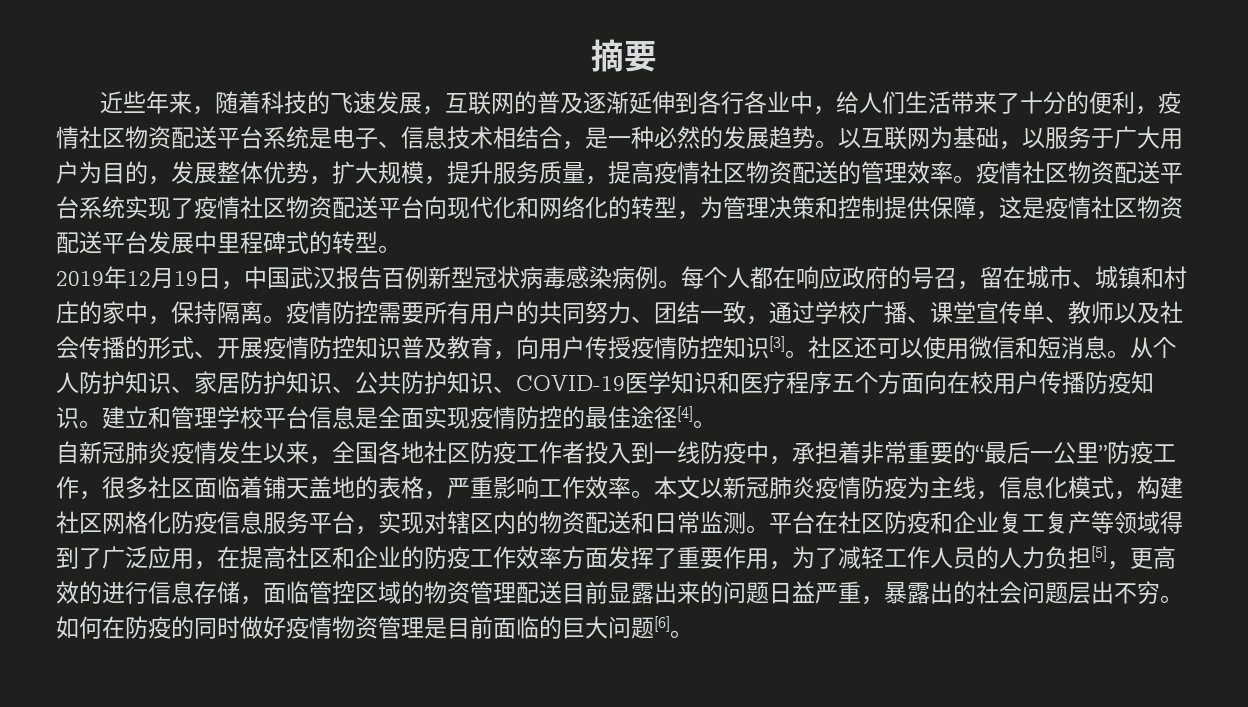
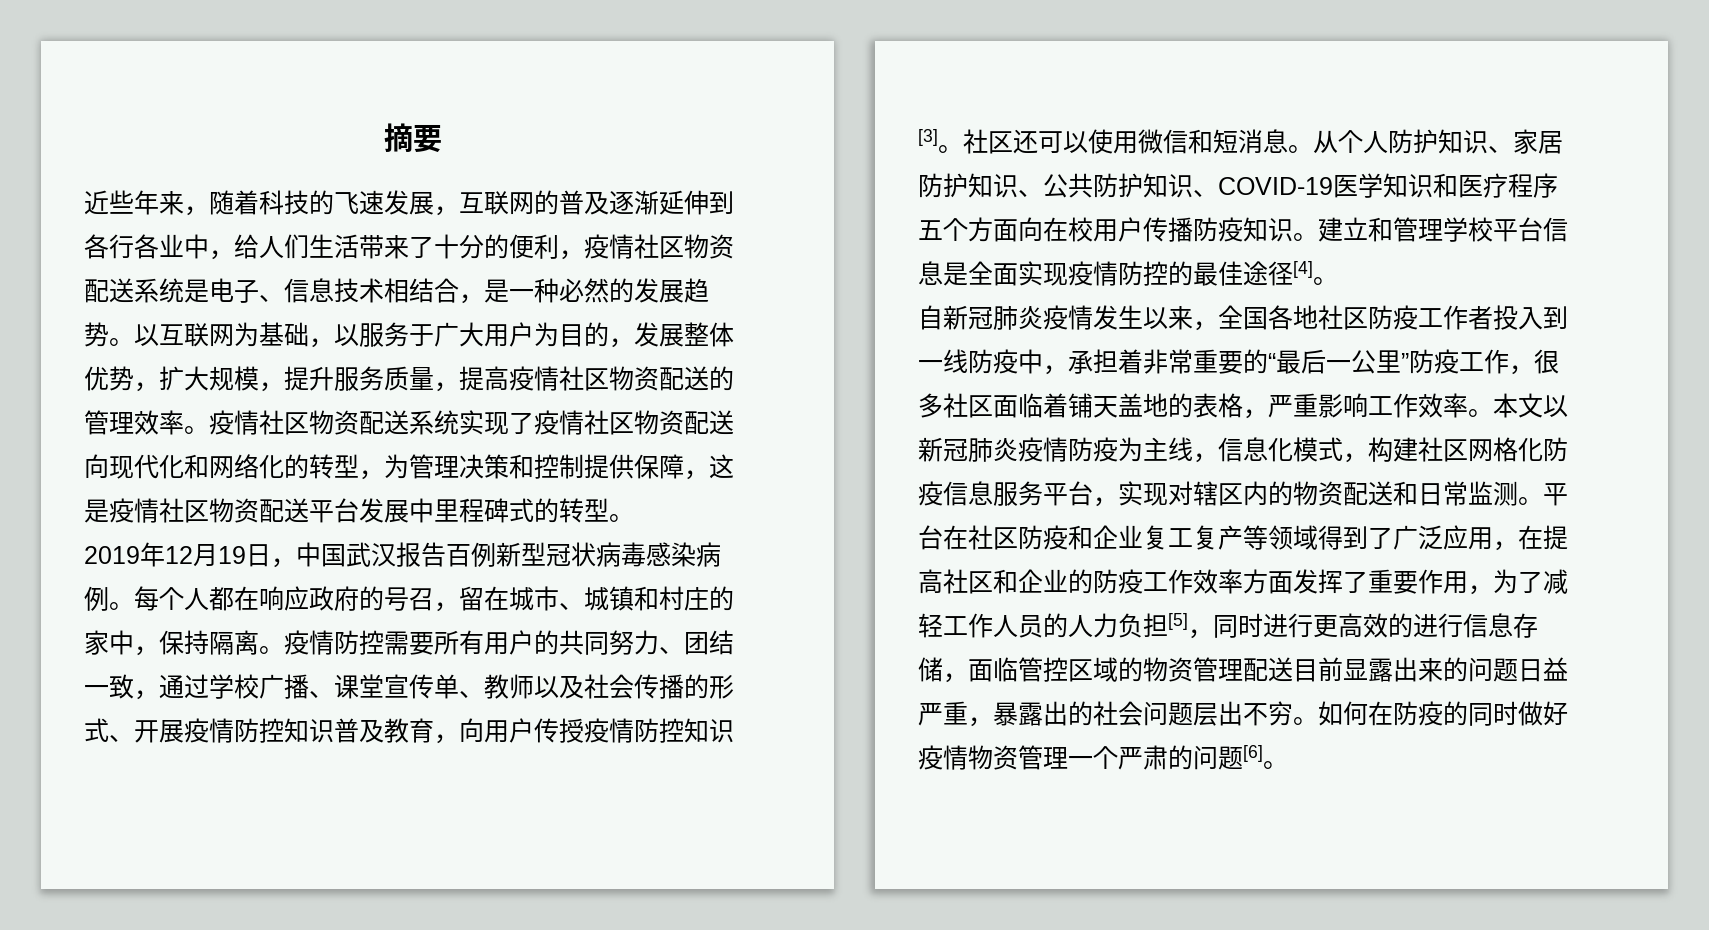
[217,126,263,149] 平台 -> (134, 290) none
[1160,163,1183,184] [56,196,79,219] 平台 -> (409, 422) none
[378,196,424,219] 平台 -> (734, 422) none
(1130, 565) none -> [1213,613,1313,638] 同时进行
[424,616,608,639] 是目前面临的巨大 -> [1068,745,1193,770] 一个严肃的

